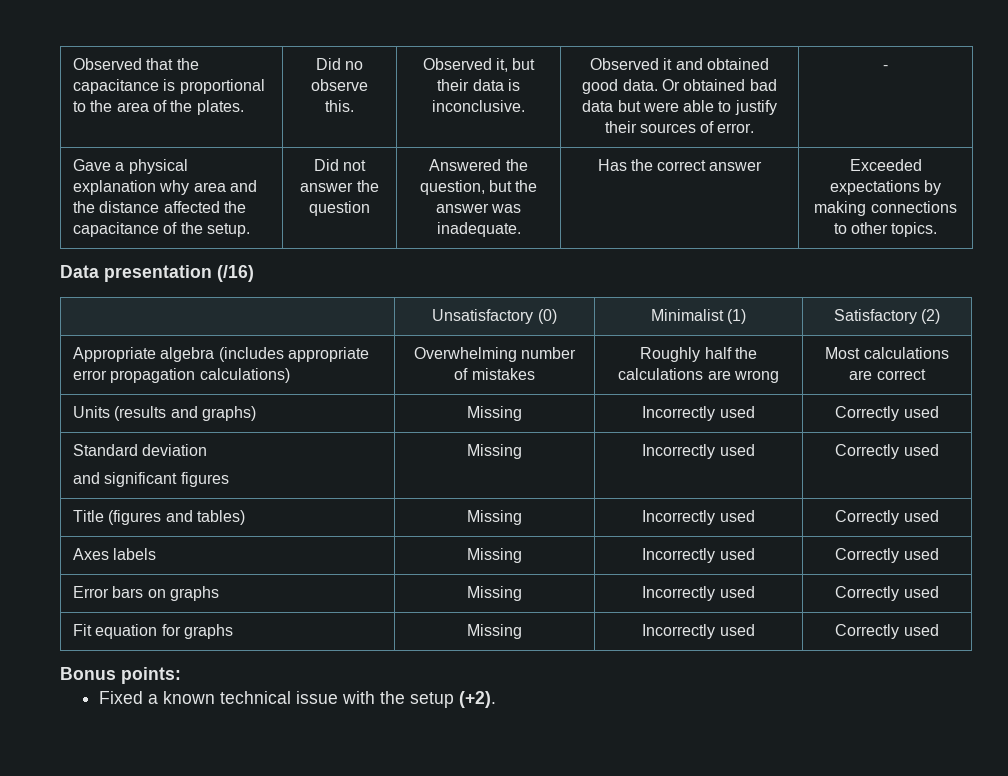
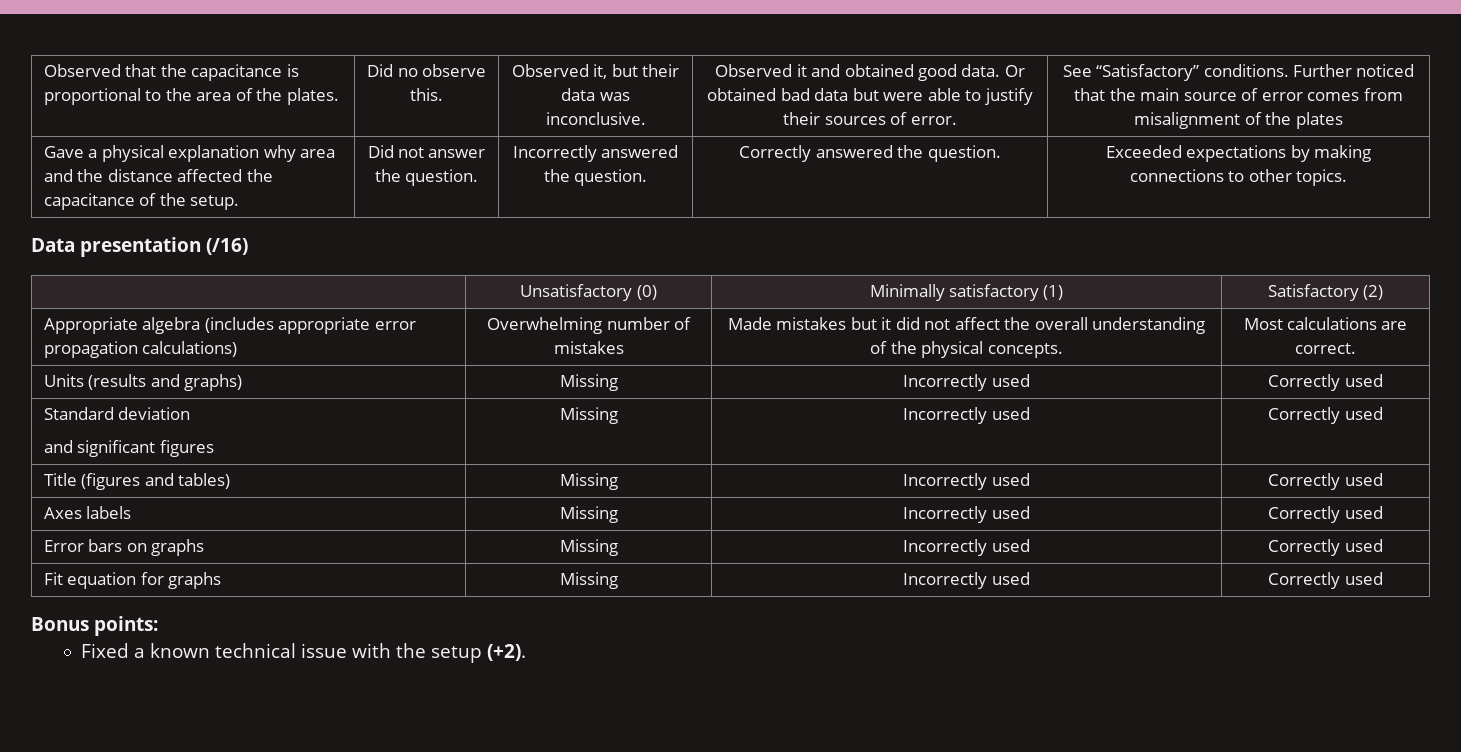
[507,79,520,91] is -> [599,92,630,101] was
[883,65,888,70] - -> [1062,64,1415,81] [1074,88,1403,101] [1134,112,1343,129] See “Satisfactory” conditions. Further noticed that the main source of error comes from misalignment of the plates
[309,201,370,216] [429,159,528,171] [419,180,538,195] [435,203,522,213] [436,222,521,237] [597,159,763,171] question | Answered the question, but the answer was inadequate. | Has the correct answer -> [405,169,479,186] [512,145,679,162] [543,169,648,186] [739,145,1001,162] question. | Incorrectly answered the question. | Correctly answered the question.
[650,309,724,321] Minimalist -> [869,284,1039,301] Minimally satisfactory
[640,347,757,362] [618,368,779,383] Roughly half the calculations are wrong -> [727,317,1206,334] [870,341,1063,358] Made mistakes but it did not affect the overall understanding of the physical concepts.
[876,369,926,380] correct -> [1294,343,1356,354] correct.

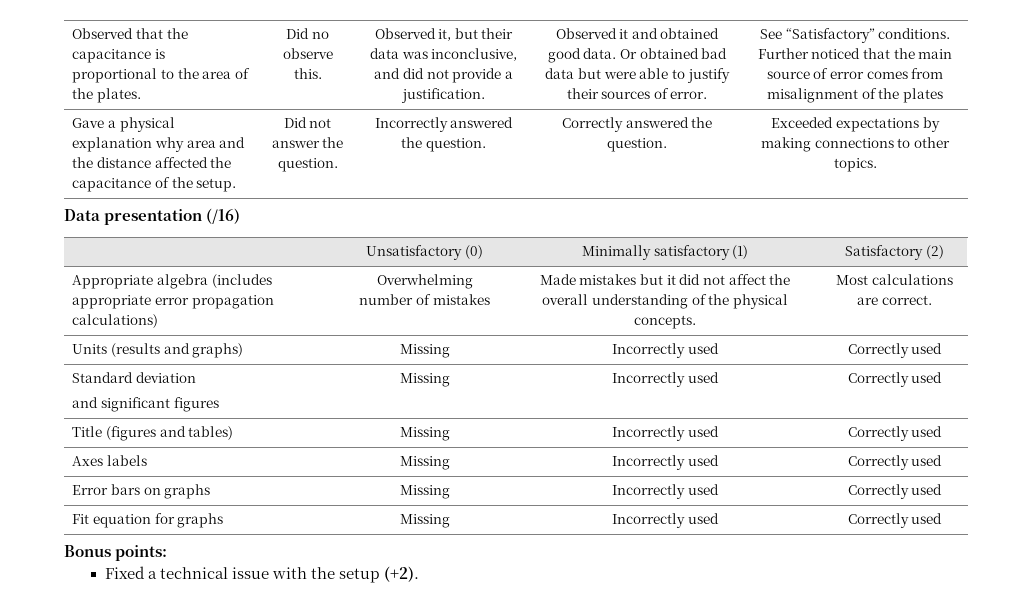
[545,112,646,125] inconclusive. -> [431,48,518,61] [374,68,513,83] [400,88,485,103] inconclusive, and did not provide a justification.
[150,643,211,658] known -> (157, 575) none

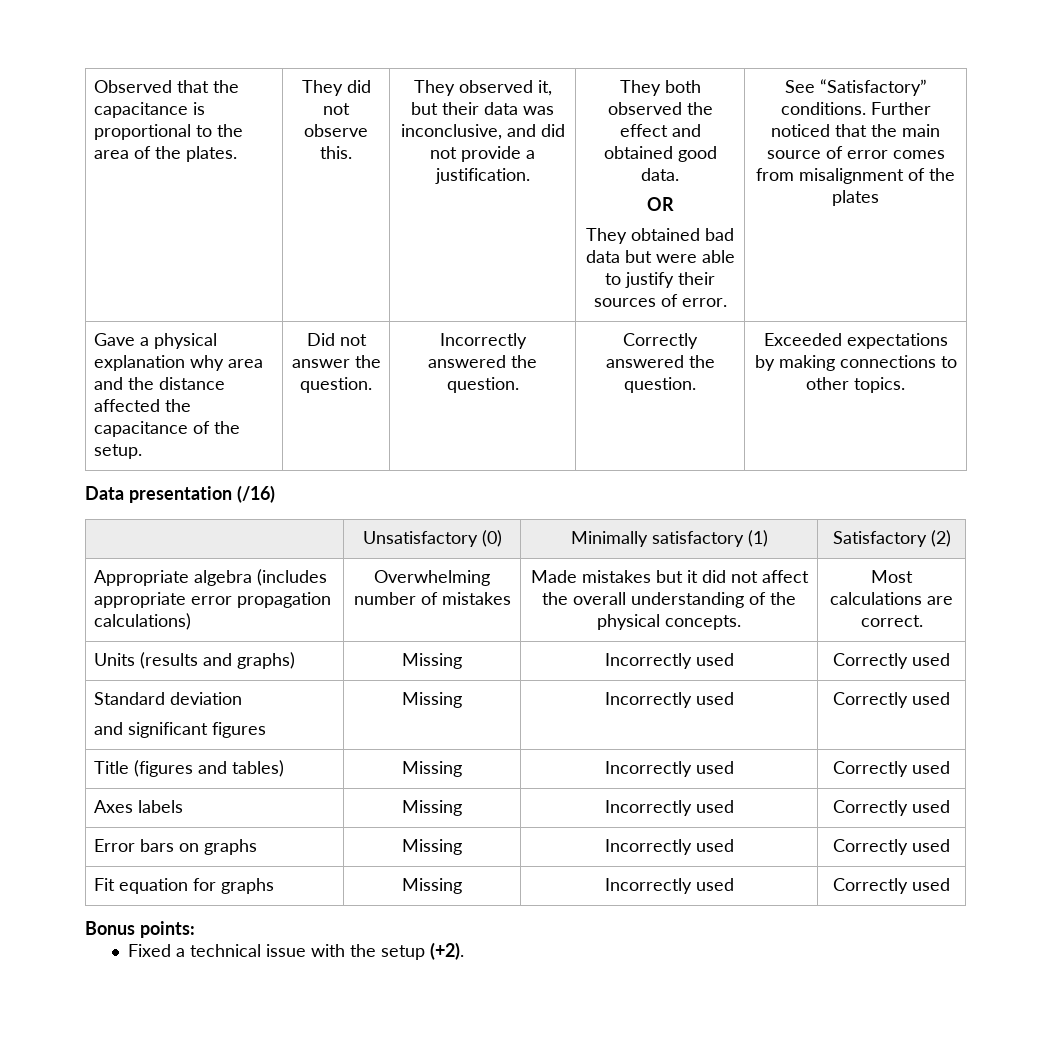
[286,28,329,39] Did no -> [301,80,371,96] [323,103,350,115] They did not
[374,28,436,39] Observed -> [413,80,533,96] They observed
[555,28,629,39] Observed it -> [619,80,701,96] [607,102,713,115] [619,124,668,137] They both observed the effect
[620,49,637,59] Or -> [646,197,674,211] [586,228,627,244] // OR // They

